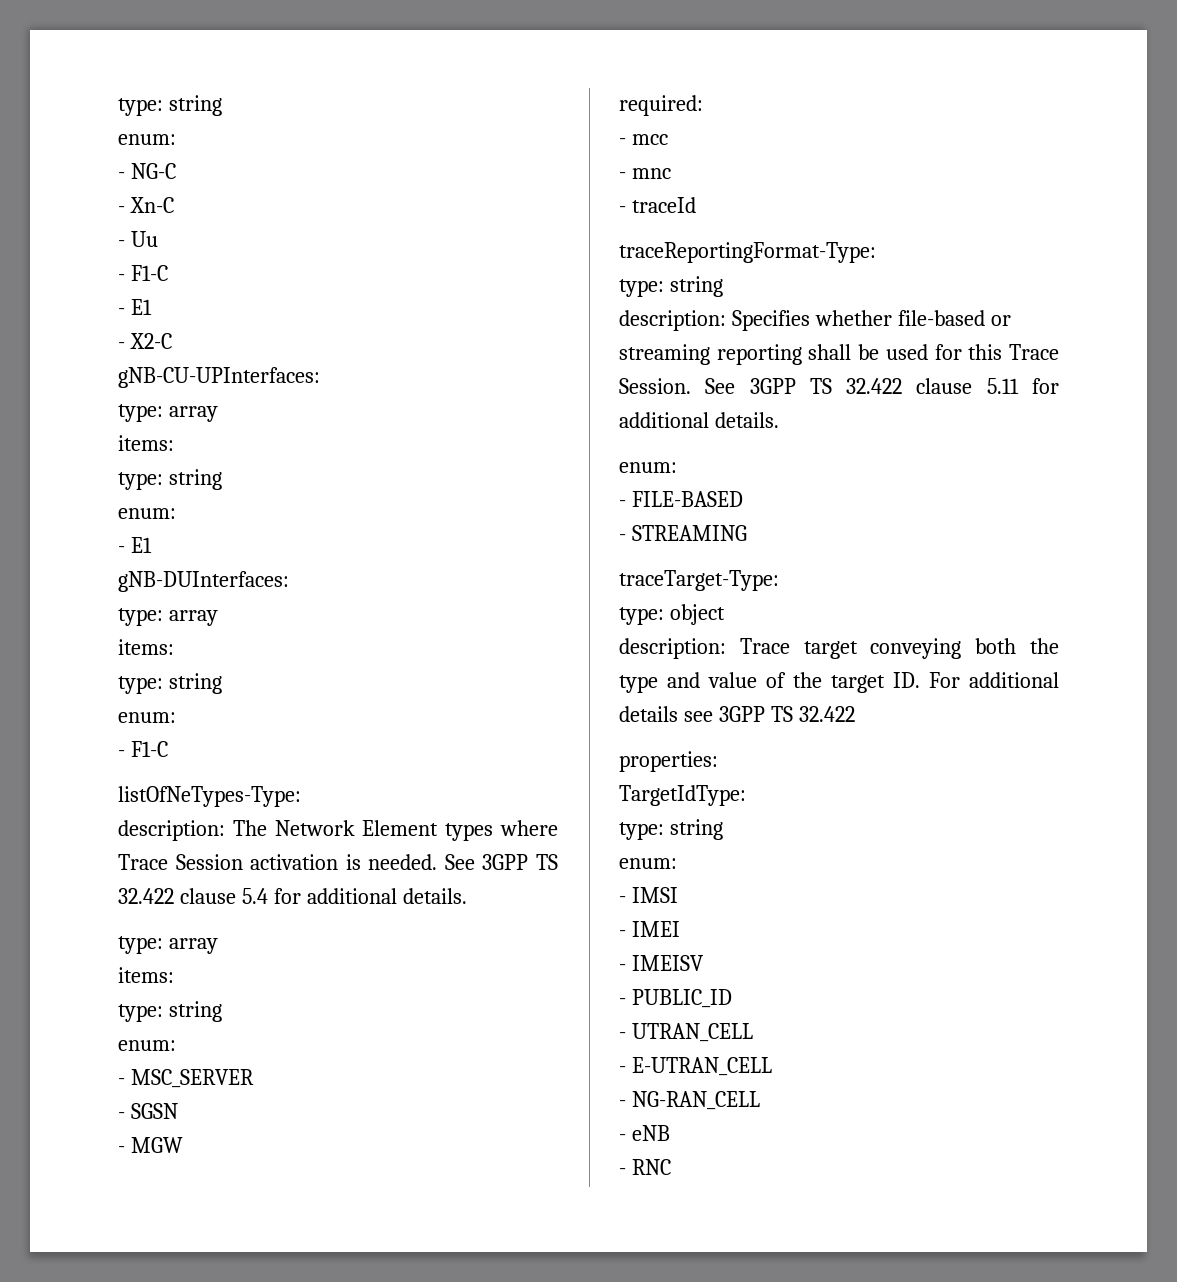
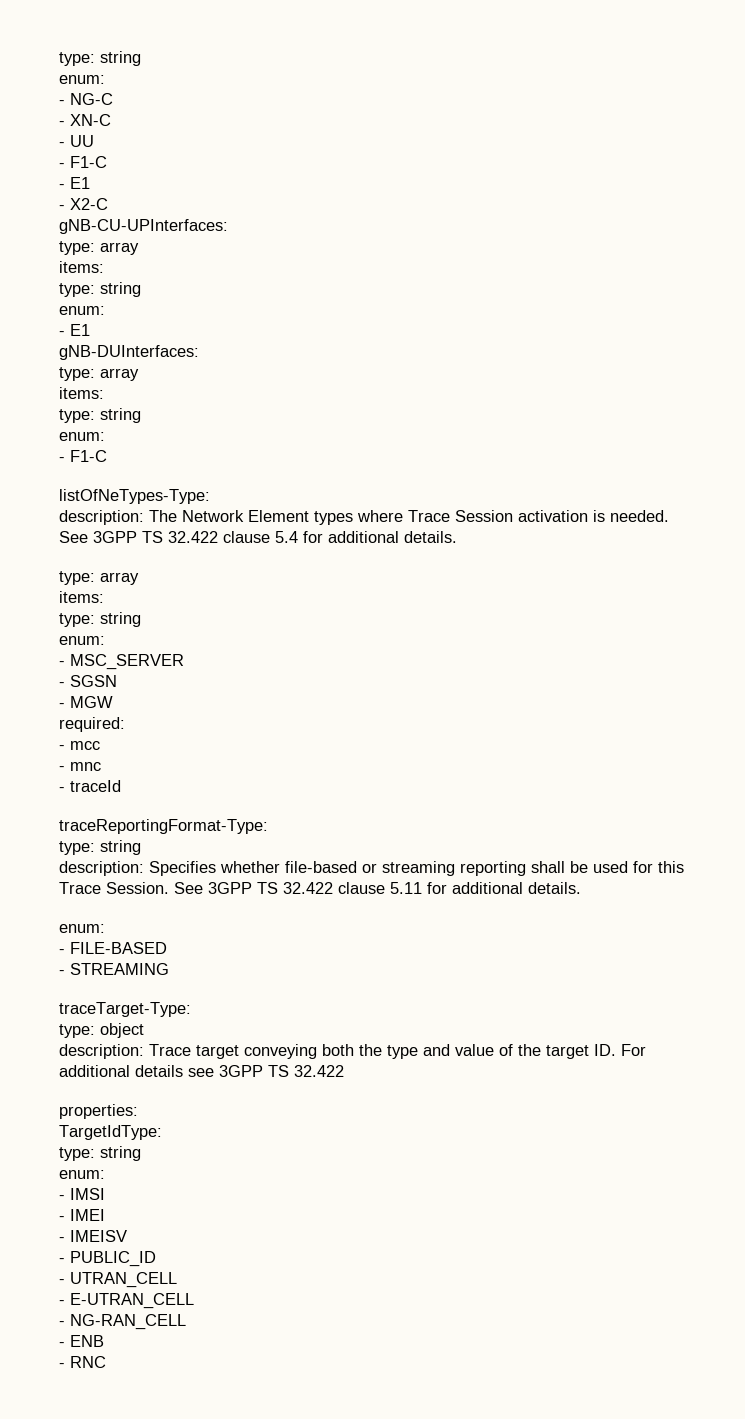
[129,197,174,213] [118,231,158,247] Xn-C // - Uu -> [70,114,111,126] [59,135,94,147] XN-C // - UU
[631,1125,670,1141] eNB -> [70,1335,104,1347] ENB

